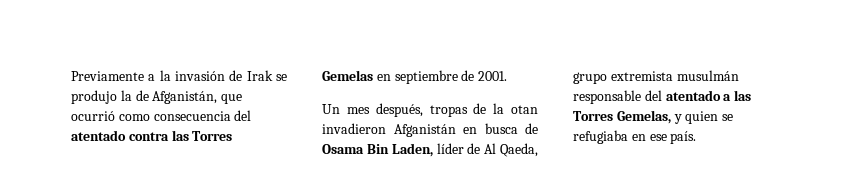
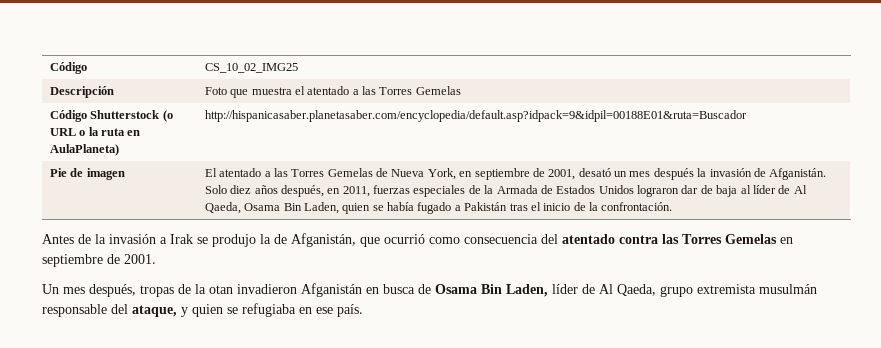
[71,70,243,81] Previamente a la invasión de -> [49,62,87,74] [204,63,298,73] [49,86,114,98] [204,86,461,98] [49,110,173,122] [49,127,141,136] [49,144,119,156] [204,110,747,122] [49,168,125,180] [204,168,827,180] [204,185,807,197] [204,202,673,214] [42,234,167,244] Código | CS_10_02_IMG25 // Descripción | Foto que muestra el atentado a las Torres Gemelas // Código Shutterstock (o URL o la ruta en AulaPlaneta) | http://hispanicasaber.planetasaber.com/encyclopedia/default.asp?idpack=9&idpil=00188E01&ruta=Buscador // Pie de imagen | El atentado a las Torres Gemelas de Nueva York, en septiembre de 2001, desató un mes después la invasión de Afganistán. Solo diez años después, en 2011, fuerzas especiales de la Armada de Estados Unidos lograron dar de baja al líder de Al Qaeda, Osama Bin Laden, quien se había fugado a Pakistán tras el inicio de la confrontación. // Antes de la invasión a
[665,90,752,101] [573,110,671,124] atentado a las Torres Gemelas, -> [132,305,177,317] ataque,

